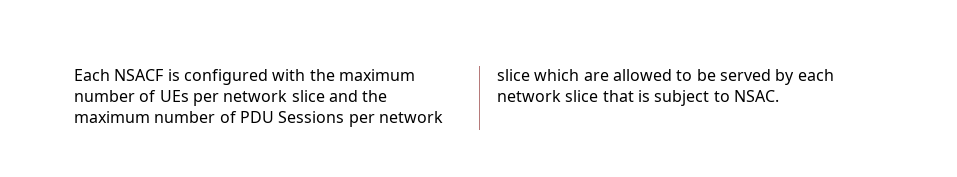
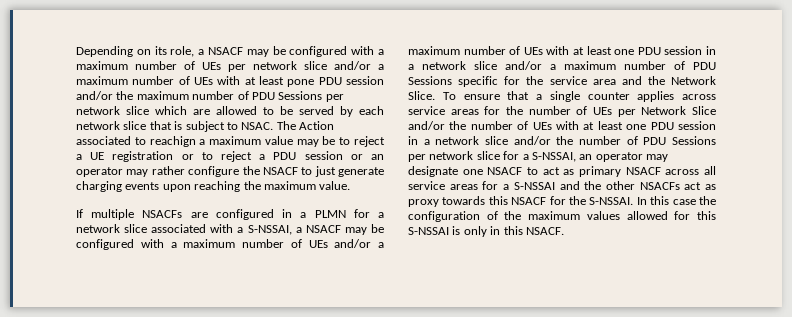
[74,69,335,85] Each NSACF is configured with the -> [76,46,385,57] Depending on its role, a NSACF may be configured with a
[328,90,358,102] and -> [334,61,384,70] [76,76,385,87] [76,91,113,100] and/or a maximum number of UEs with at least pone PDU session and/or
(779, 96) none -> [276,121,334,130] [76,136,385,147] [76,151,384,162] [76,166,384,177] [76,181,351,192] [76,209,384,220] [76,224,384,235] [76,239,384,250] [408,46,716,55] [408,61,716,70] [408,76,716,87] [408,91,716,102] [408,106,716,117] [408,121,716,130] [408,136,716,145] [408,151,668,162] [408,166,716,177] [408,181,716,190] [408,196,716,207] [408,211,716,222] [408,226,564,237] The Action associated to reachign a maximum value may be to reject a UE registration or to reject a PDU session or an operator may rather configure the NSACF to just generate charging events upon reaching the maximum value. // If multiple NSACFs are configured in a PLMN for a network slice associated with a S-NSSAI, a NSACF may be configured with a maximum number of UEs and/or a maximum number of UEs with at least one PDU session in a network slice and/or a maximum number of PDU Sessions specific for the service area and the Network Slice. To ensure that a single counter applies across service areas for the number of UEs per Network Slice and/or the number of UEs with at least one PDU session in a network slice and/or the number of PDU Sessions per network slice for a S-NSSAI, an operator may designate one NSACF to act as primary NSACF across all service areas for a S-NSSAI and the other NSACFs act as proxy towards this NSACF for the S-NSSAI. In this case the configuration of the maximum values allowed for this S-NSSAI is only in this NSACF.

